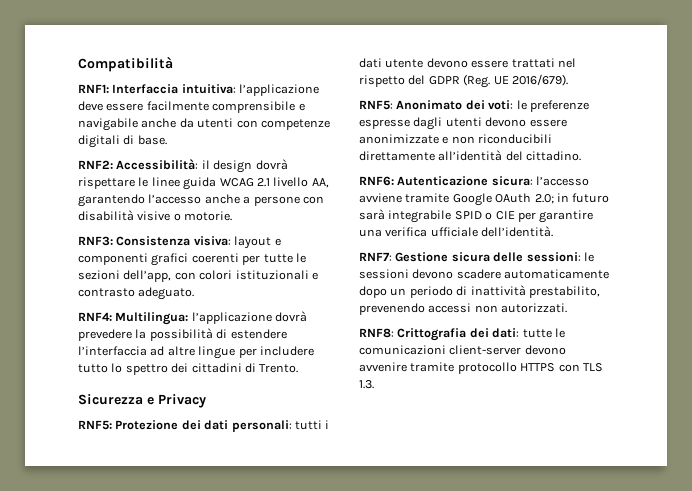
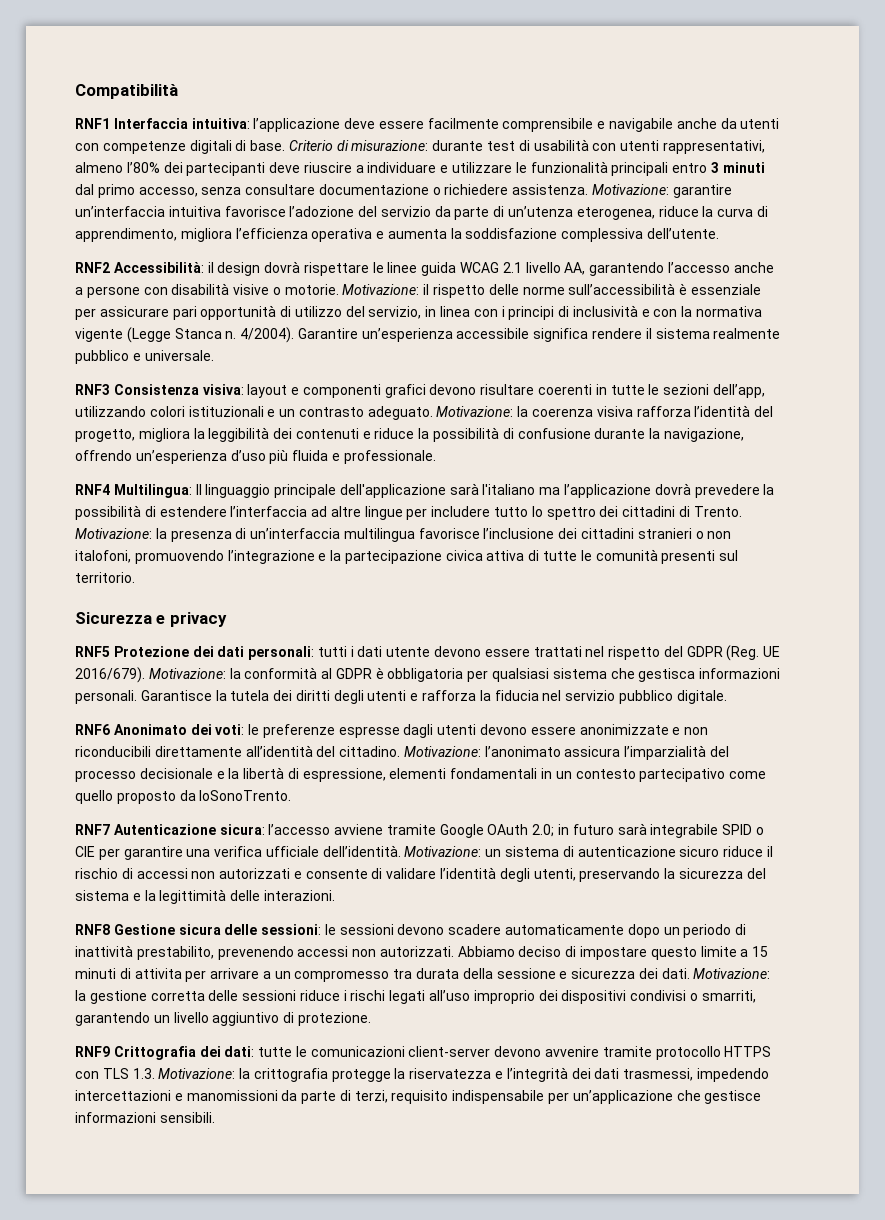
[78,84,109,93] RNF1: -> [75,118,110,129] RNF1
[78,160,113,169] // RNF2: -> [288,139,765,154] [75,161,765,176] [75,184,732,198] [75,206,768,220] [75,228,720,242] [75,262,110,273] Criterio di misurazione: durante test di usabilità con utenti rappresentativi, almeno l’80% dei partecipanti deve riuscire a individuare e utilizzare le funzionalità principali entro 3 minuti dal primo accesso, senza consultare documentazione o richiedere assistenza. Motivazione: garantire un’interfaccia intuitiva favorisce l’adozione del servizio da parte di un’utenza eterogenea, riduce la curva di apprendimento, migliora l’efficienza operativa e aumenta la soddisfazione complessiva dell’utente. // RNF2
[78,236,113,246] // RNF3: -> [342,283,761,298] [75,305,763,320] [75,327,781,343] [75,350,214,364] [75,384,110,395] Motivazione: il rispetto delle norme sull’accessibilità è essenziale per assicurare pari opportunità di utilizzo del servizio, in linea con i principi di inclusività e con la normativa vigente (Legge Stanca n. 4/2004). Garantire un’esperienza accessibile significa rendere il sistema realmente pubblico e universale. // RNF3
[191,253,261,265] coerenti per -> [429,384,607,395] devono risultare coerenti in
[174,272,196,280] con -> [75,406,146,417] utilizzando
(318, 276) none -> [279,409,296,417] un
[78,312,189,325] // RNF4: Multilingua: -> [436,405,774,417] [75,427,744,442] [75,450,436,464] [75,483,561,498] Motivazione: la coerenza visiva rafforza l’identità del progetto, migliora la leggibilità dei contenuti e riduce la possibilità di confusione durante la navigazione, offrendo un’esperienza d’uso più fluida e professionale. // RNF4 Multilingua: Il linguaggio principale dell'applicazione sarà l'italiano ma
(299, 368) none -> [75,528,732,542] [75,549,739,564] [75,572,135,583] Motivazione: la presenza di un’interfaccia multilingua favorisce l’inclusione dei cittadini stranieri o non italofoni, promuovendo l’integrazione e la partecipazione civica attiva di tutte le comunità presenti sul territorio.
[158,394,206,408] [78,420,112,430] Privacy // RNF5: -> [169,612,227,627] [75,646,110,657] privacy // RNF5
[359,100,393,110] // RNF5: -> [148,667,781,682] [75,690,727,704] [75,724,110,735] Motivazione: la conformità al GDPR è obbligatoria per qualsiasi sistema che gestisca informazioni personali. Garantisce la tutela dei diritti degli utenti e rafforza la fiducia nel servizio pubblico digitale. // RNF6
[359,176,394,186] // RNF6: -> [403,745,730,760] [75,767,767,782] [75,790,292,804] [75,824,110,835] Motivazione: l’anonimato assicura l’imparzialità del processo decisionale e la libertà di espressione, elementi fondamentali in un contesto partecipativo come quello proposto da IoSonoTrento. // RNF7
[359,252,392,261] // RNF7: -> [404,846,773,857] [75,867,766,882] [75,889,335,904] [75,924,110,935] Motivazione: un sistema di autenticazione sicuro riduce il rischio di accessi non autorizzati e consente di validare l’identità degli utenti, preservando la sicurezza del sistema e la legittimità delle interazioni. // RNF8
[359,328,394,338] // RNF8: -> [457,946,769,960] [75,968,771,982] [75,990,756,1004] [75,1012,371,1026] [75,1046,110,1057] Abbiamo deciso di impostare questo limite a 15 minuti di attivita per arrivare a un compromesso tra durata della sessione e sicurezza dei dati. Motivazione: la gestione corretta delle sessioni riduce i rischi legati all’uso improprio dei dispositivi condivisi o smarriti, garantendo un livello aggiuntivo di protezione. // RNF9
(374, 384) none -> [158,1067,769,1082] [75,1090,762,1104] [75,1112,215,1123] Motivazione: la crittografia protegge la riservatezza e l’integrità dei dati trasmessi, impedendo intercettazioni e manomissioni da parte di terzi, requisito indispensabile per un’applicazione che gestisce informazioni sensibili.

